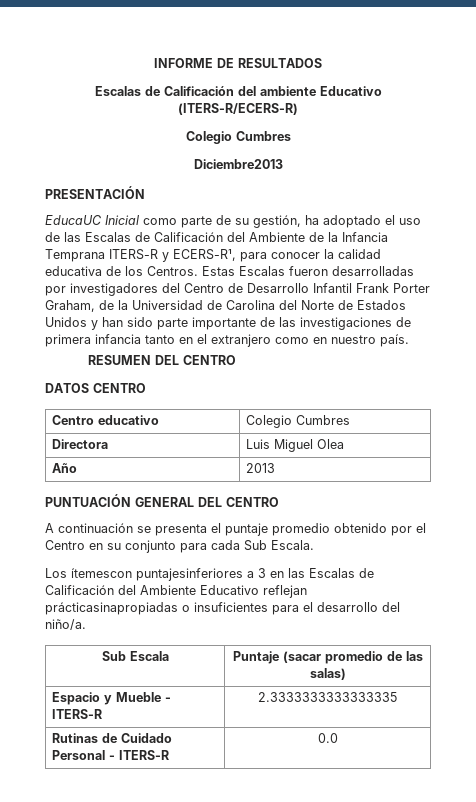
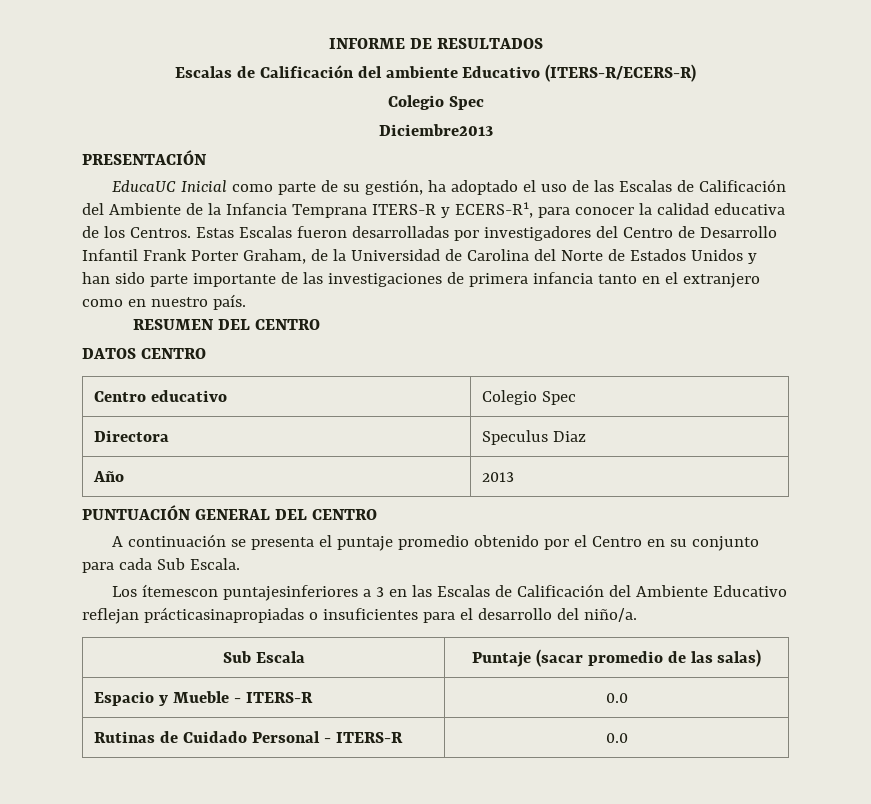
[235,131,291,141] Cumbres -> [448,96,484,110] Spec
[295,415,350,425] Cumbres -> [542,391,577,405] Spec
[245,439,344,452] Luis Miguel Olea -> [482,430,587,445] Speculus Diaz
[258,692,397,702] 2.3333333333333335 -> [605,693,628,703] 0.0

